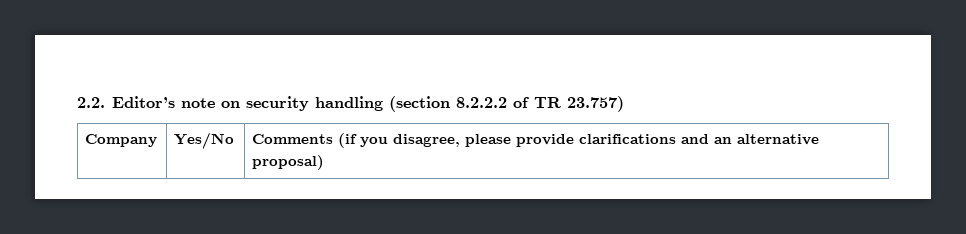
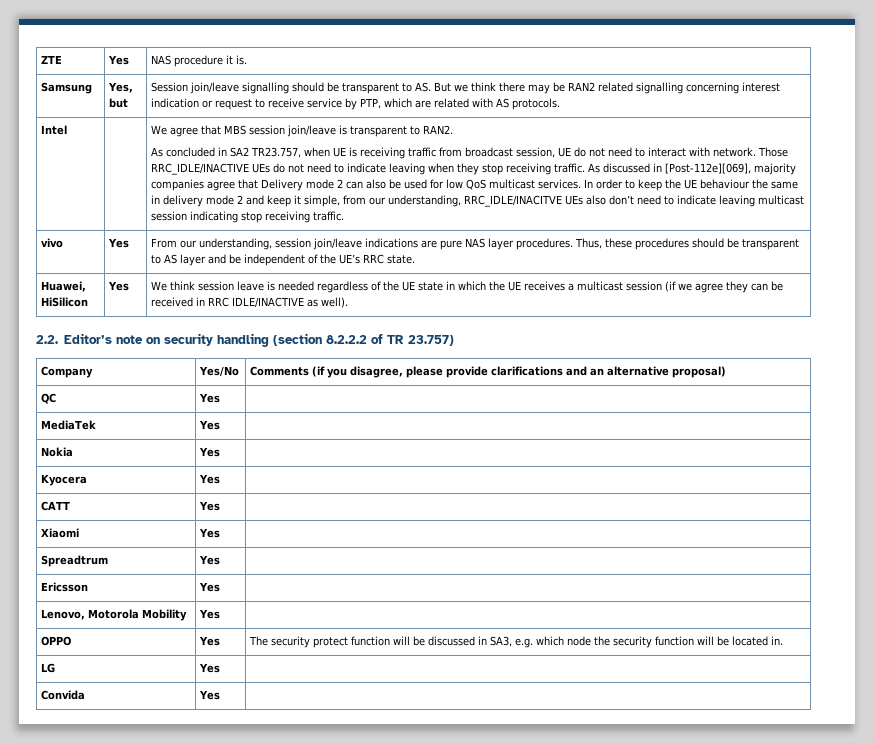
(77, 102) none -> [40,55,62,64] [107,55,129,65] [150,55,247,67] [40,82,92,94] [107,82,133,93] [108,98,128,108] [150,82,780,94] [150,98,560,110] [40,125,67,135] [150,125,453,137] [150,147,788,159] [150,163,796,175] [150,179,798,191] [150,195,804,207] [150,211,344,223] [40,238,63,248] [107,238,129,248] [150,238,799,250] [150,254,415,266] [40,281,86,292] [40,297,88,307] [107,281,129,291] [150,281,783,293] [150,297,348,308] ZTE | Yes | NAS procedure it is. // Samsung | Yes, but | Session join/leave signalling should be transparent to AS. But we think there may be RAN2 related signalling concerning interest indication or request to receive service by PTP, which are related with AS protocols. // Intel | | We agree that MBS session join/leave is transparent to RAN2. // As concluded in SA2 TR23.757, when UE is receiving traffic from broadcast session, UE do not need to interact with network. Those RRC_IDLE/INACTIVE UEs do not need to indicate leaving when they stop receiving traffic. As discussed in [Post-112e][069], majority companies agree that Delivery mode 2 can also be used for low QoS multicast services. In order to keep the UE behaviour the same in delivery mode 2 and keep it simple, from our understanding, RRC_IDLE/INACITVE UEs also don’t need to indicate leaving multicast session indicating stop receiving traffic. // vivo | Yes | From our understanding, session join/leave indications are pure NAS layer procedures. Thus, these procedures should be transparent to AS layer and be independent of the UE’s RRC state. // Huawei, HiSilicon | Yes | We think session leave is needed regardless of the UE state in which the UE receives a multicast session (if we agree they can be received in RRC IDLE/INACTIVE as well). //
(325, 162) none -> [40,393,56,404] [198,393,220,403] [40,420,96,430] [198,420,220,430] [40,447,73,457] [198,447,220,457] [40,474,87,486] [198,474,220,484] [40,501,70,511] [198,501,220,511] [40,528,79,538] [198,528,220,538] [40,555,108,567] [198,555,220,565] [40,582,88,592] [198,582,220,592] [40,609,187,621] [198,609,220,619] [40,636,71,646] [198,636,220,646] [248,636,783,648] [40,663,55,673] [198,663,220,673] [40,690,85,700] [198,690,220,700] // QC | Yes | // MediaTek | Yes | // Nokia | Yes | // Kyocera | Yes | // CATT | Yes | // Xiaomi | Yes | // Spreadtrum | Yes | // Ericsson | Yes | // Lenovo, Motorola Mobility | Yes | // OPPO | Yes | The security protect function will be discussed in SA3, e.g. which node the security function will be located in. // LG | Yes | // Convida | Yes |

